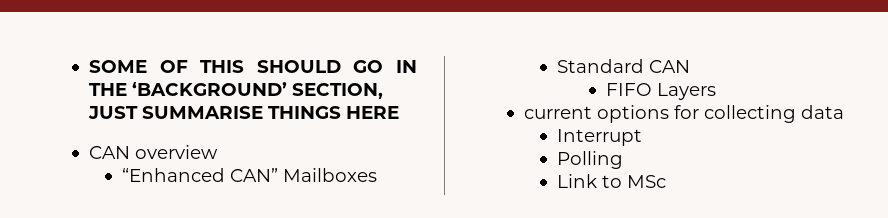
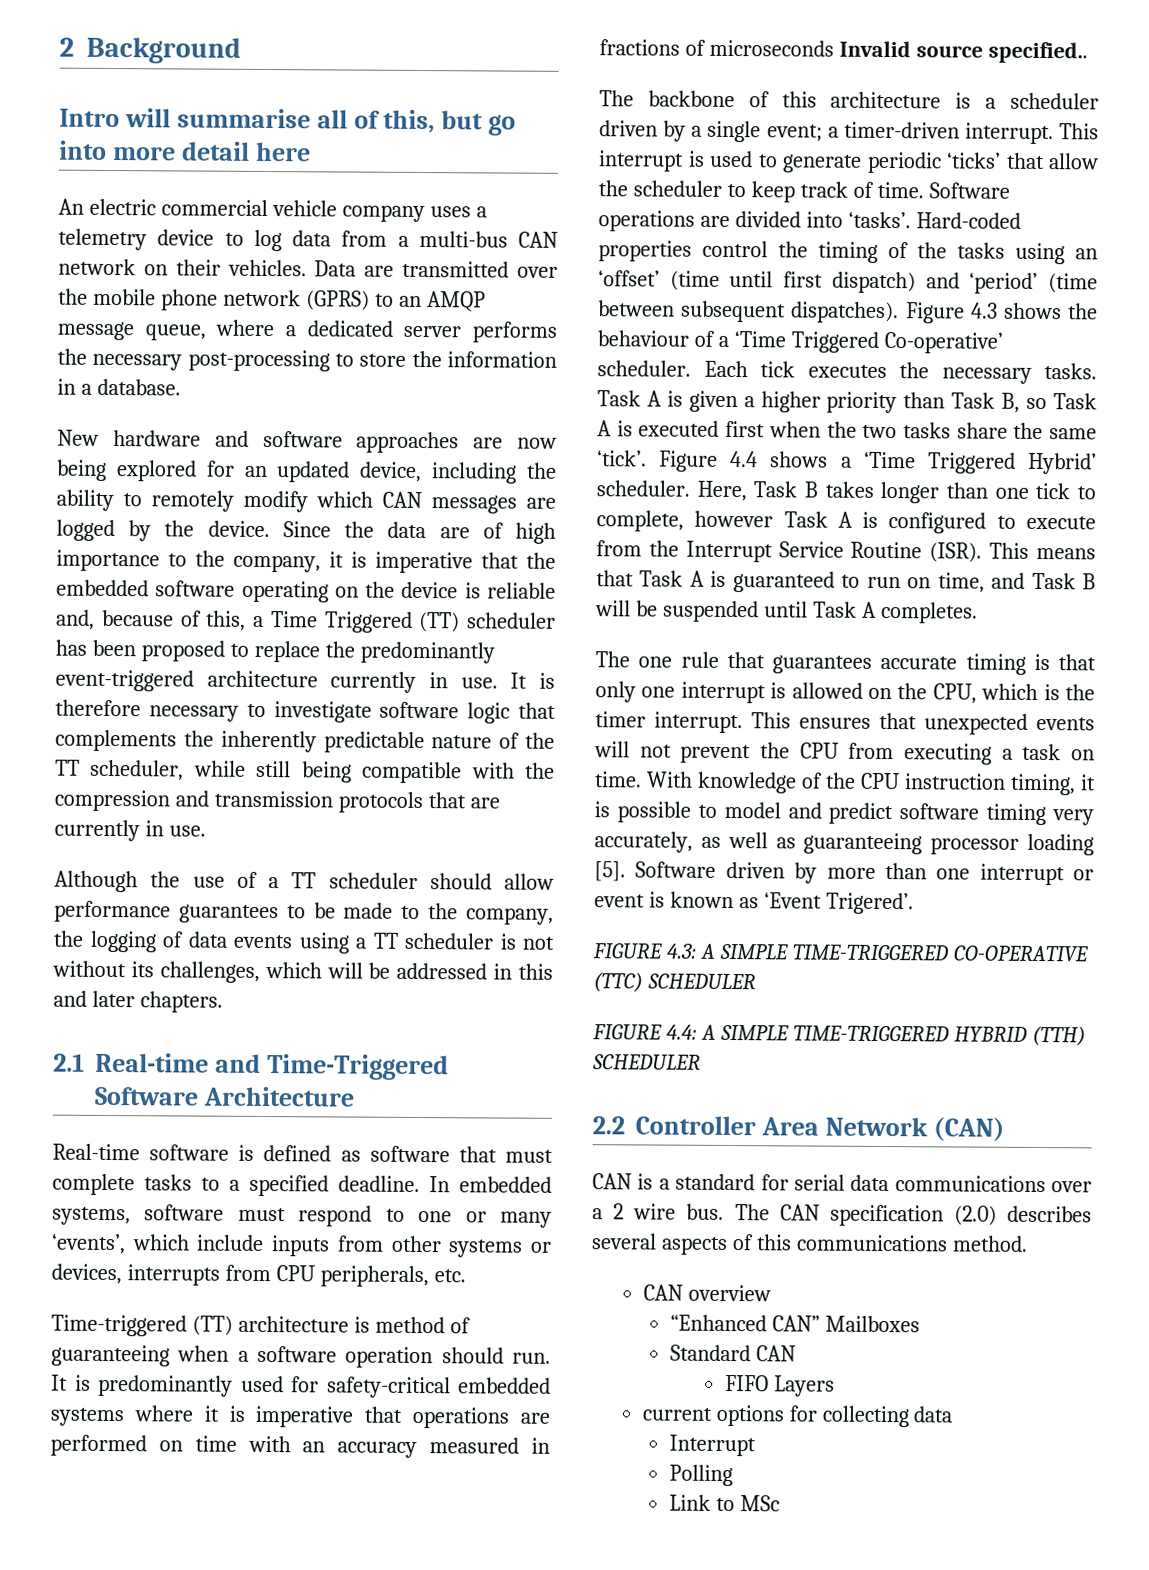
[88,60,417,73] [88,82,383,99] [87,106,399,119] SOME OF THIS SHOULD GO IN THE ‘BACKGROUND’ SECTION, JUST SUMMARISE THINGS HERE -> [59,36,242,64] [59,108,517,136] [59,140,311,162] [58,198,487,223] [58,228,558,252] [58,258,558,278] [58,288,486,312] [57,319,557,343] [57,348,557,372] [57,378,181,396] [57,429,557,454] [56,459,557,484] [56,489,556,514] [56,519,556,544] [56,549,556,574] [56,579,556,603] [55,609,556,633] [55,639,495,664] [55,669,555,693] [55,699,556,724] [55,729,555,754] [55,759,556,784] [54,789,500,814] [54,819,206,842] [54,870,554,893] [54,900,554,925] [53,930,555,954] [52,960,553,983] [53,990,223,1013] [53,1052,449,1081] [94,1086,355,1107] [52,1143,554,1163] [52,1173,552,1197] [52,1204,553,1228] [51,1233,552,1258] [51,1263,466,1288] [51,1314,471,1337] [51,1344,551,1369] [51,1374,551,1399] [50,1405,550,1429] [50,1434,550,1459] [599,39,1088,64] [599,90,1099,110] [599,120,1099,145] [598,150,1099,174] [598,180,1010,203] [598,210,1021,232] [598,240,1098,265] [598,270,1098,294] [598,300,1098,324] [597,330,1003,354] [597,360,1097,384] [597,390,1098,414] [597,420,1097,440] [597,450,1097,475] [596,480,1096,504] [596,510,1096,534] [596,540,1096,563] [596,570,1096,593] [595,600,978,624] [595,651,1096,675] [595,681,1095,704] [595,711,1095,735] [594,741,1095,765] [594,771,1096,796] [594,801,1094,826] [594,831,1094,856] [594,861,1094,886] [594,891,914,915] [592,943,1088,962] [593,972,756,993] [592,1024,1086,1047] [592,1054,701,1070] [592,1115,1005,1142] [592,1173,1092,1193] [592,1203,1092,1227] [592,1233,1028,1255] 2 Background // Intro will summarise all of this, but go into more detail here // An electric commercial vehicle company uses a telemetry device to log data from a multi-bus CAN network on their vehicles. Data are transmitted over the mobile phone network (GPRS) to an AMQP message queue, where a dedicated server performs the necessary post-processing to store the information in a database. // New hardware and software approaches are now being explored for an updated device, including the ability to remotely modify which CAN messages are logged by the device. Since the data are of high importance to the company, it is imperative that the embedded software operating on the device is reliable and, because of this, a Time Triggered (TT) scheduler has been proposed to replace the predominantly event-triggered architecture currently in use. It is therefore necessary to investigate software logic that complements the inherently predictable nature of the TT scheduler, while still being compatible with the compression and transmission protocols that are currently in use. // Although the use of a TT scheduler should allow performance guarantees to be made to the company, the logging of data events using a TT scheduler is not without its challenges, which will be addressed in this and later chapters. // 2.1 Real-time and Time-Triggered Software Architecture // Real-time software is defined as software that must complete tasks to a specified deadline. In embedded systems, software must respond to one or many ‘events’, which include inputs from other systems or devices, interrupts from CPU peripherals, etc. // Time-triggered (TT) architecture is method of guaranteeing when a software operation should run. It is predominantly used for safety-critical embedded systems where it is imperative that operations are performed on time with an accuracy measured in fractions of microseconds Invalid source specified.. // The backbone of this architecture is a scheduler driven by a single event; a timer-driven interrupt. This interrupt is used to generate periodic ‘ticks’ that allow the scheduler to keep track of time. Software operations are divided into ‘tasks’. Hard-coded properties control the timing of the tasks using an ‘offset’ (time until first dispatch) and ‘period’ (time between subsequent dispatches). Figure 4.3 shows the behaviour of a ‘Time Triggered Co-operative’ scheduler. Each tick executes the necessary tasks. Task A is given a higher priority than Task B, so Task A is executed first when the two tasks share the same ‘tick’. Figure 4.4 shows a ‘Time Triggered Hybrid’ scheduler. Here, Task B takes longer than one tick to complete, however Task A is configured to execute from the Interrupt Service Routine (ISR). This means that Task A is guaranteed to run on time, and Task B will be suspended until Task A completes. // The one rule that guarantees accurate timing is that only one interrupt is allowed on the CPU, which is the timer interrupt. This ensures that unexpected events will not prevent the CPU from executing a task on time. With knowledge of the CPU instruction timing, it is possible to model and predict software timing very accurately, as well as guaranteeing processor loading [5]. Software driven by more than one interrupt or event is known as ‘Event Trigered’. // FIGURE 4.3: A SIMPLE TIME-TRIGGERED CO-OPERATIVE (TTC) SCHEDULER // FIGURE 4.4: A SIMPLE TIME-TRIGGERED HYBRID (TTH) SCHEDULER // 2.2 Controller Area Network (CAN) // CAN is a standard for serial data communications over a 2 wire bus. The CAN specification (2.0) describes several aspects of this communications method.

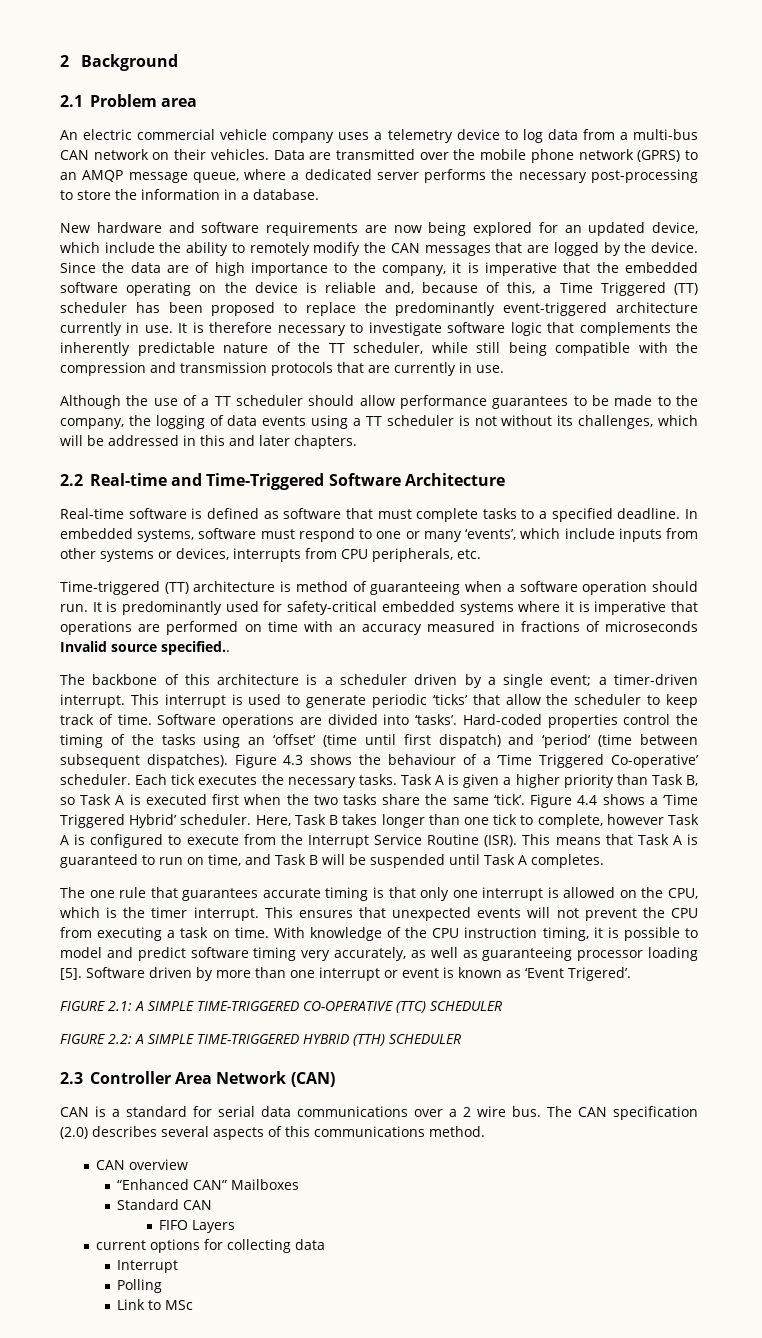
[59,108,517,136] [59,140,311,162] Intro will summarise all of this, but go into more detail here -> [60,94,198,107] 2.1 Problem area
[356,431,460,454] approaches -> [266,222,358,236] requirements
[431,462,518,484] including -> [60,242,155,253] which include
[316,491,373,508] which -> [364,242,387,253] the
(517, 504) none -> [495,242,523,253] that
[53,1053,85,1072] 2.1 -> [60,474,83,486] 2.2
[665,943,696,959] 4.3: -> [108,1001,132,1011] 2.1:
[665,1024,697,1040] 4.4: -> [108,1034,132,1044] 2.2:
[592,1116,625,1135] 2.2 -> [60,1072,83,1084] 2.3

